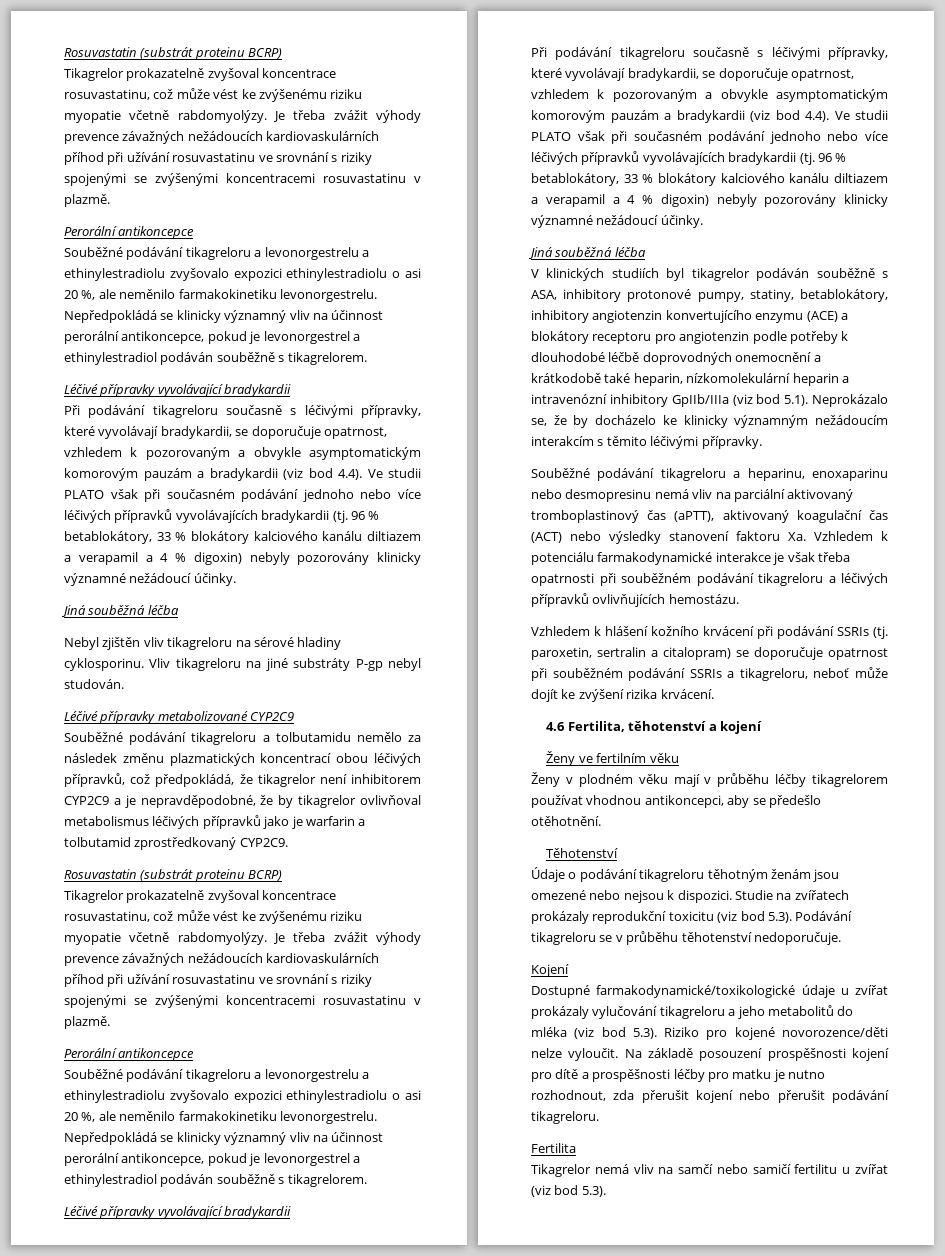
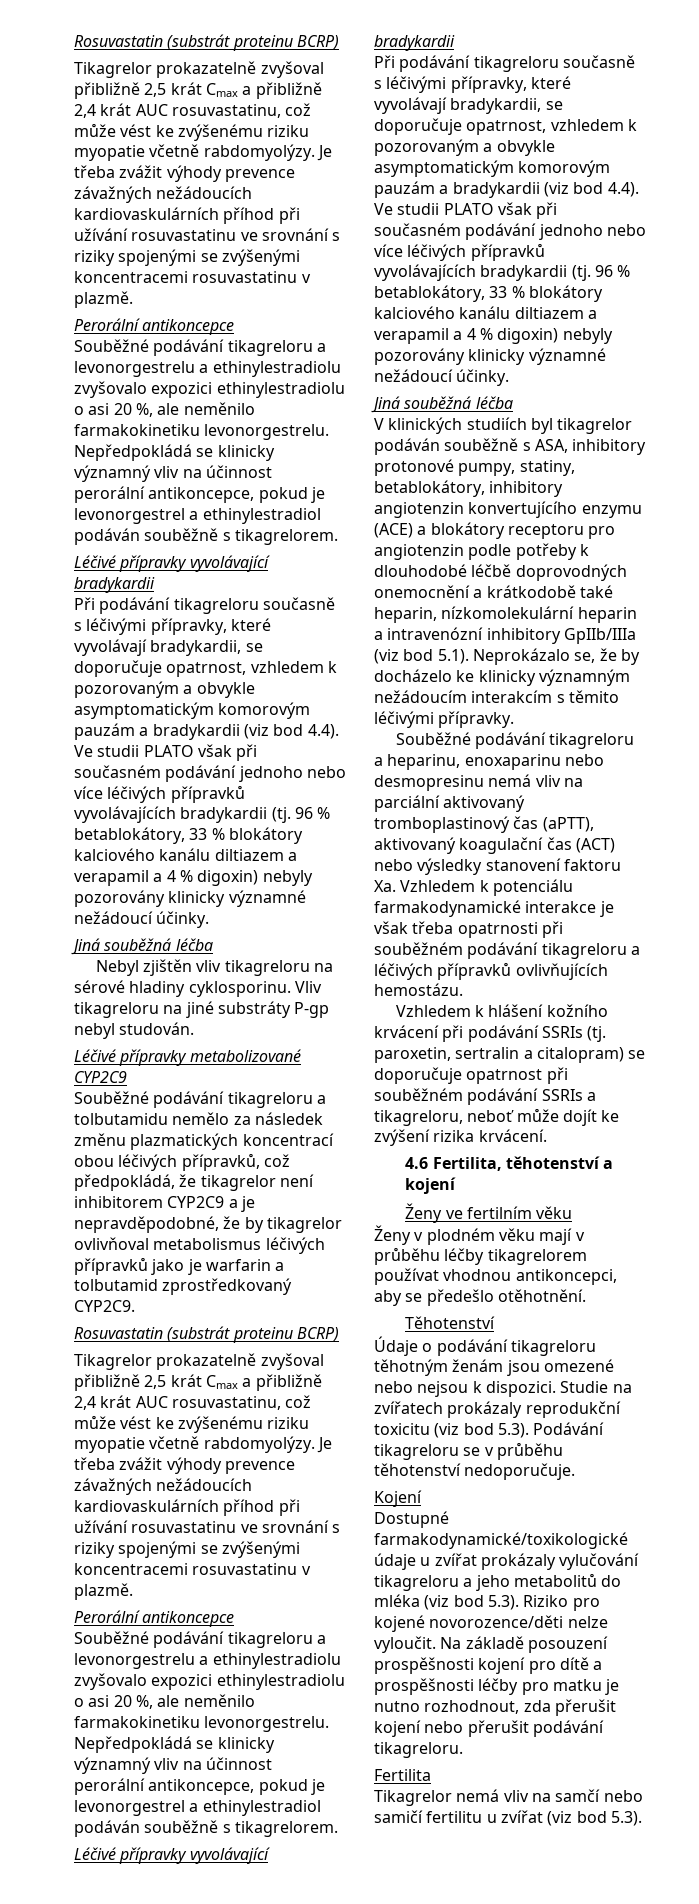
[64,47,283,60] [64,68,337,81] Rosuvastatin (substrát proteinu BCRP) // Tikagrelor prokazatelně zvyšoval koncentrace -> [74,34,339,51] [74,61,324,78] [74,82,322,99] [74,103,168,118] Rosuvastatin (substrát proteinu BCRP) // Tikagrelor prokazatelně zvyšoval přibližně 2,5 krát Cmax a přibližně 2,4 krát AUC
[262,890,337,900] koncentrace -> [74,1374,322,1391] [74,1395,168,1410] přibližně 2,5 krát Cmax a přibližně 2,4 krát AUC

